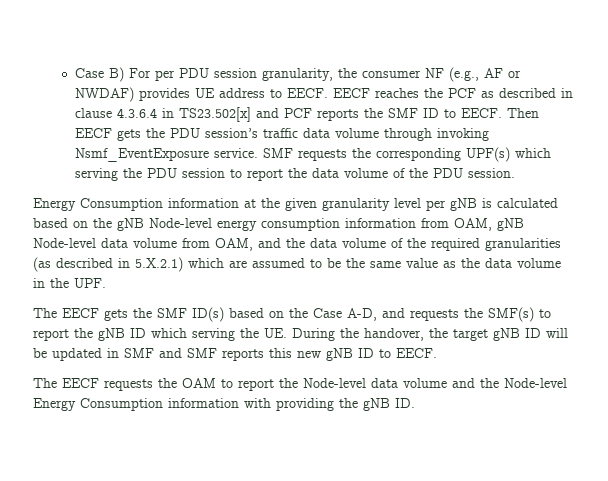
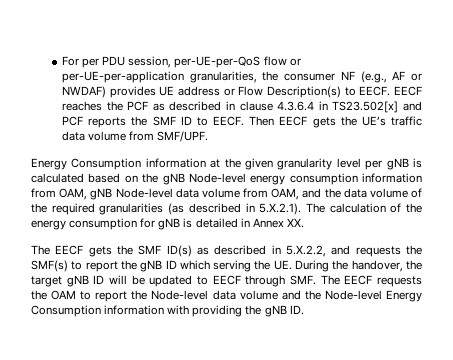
[75,67,125,82] Case B) -> (62, 61) none
[214,68,334,81] session granularity, -> [128,56,301,68] [62,71,257,83] session, per-UE-per-QoS flow or per-UE-per-application granularities,
(266, 93) none -> [223,86,342,98] or Flow Description(s)
[170,128,259,138] PDU session’s -> [361,116,386,126] UE’s
[384,128,490,141] [75,147,552,162] [75,168,516,181] through invoking Nsmf_EventExposure service. SMF requests the corresponding UPF(s) which serving the PDU session to report the data volume of the PDU session. -> [129,131,209,142] from SMF/UPF.
[135,257,561,272] [33,278,106,288] 5.X.2.1) which are assumed to be the same value as the data volume in the UPF. -> [259,203,422,215] [31,218,304,230] 5.X.2.1). The calculation of the energy consumption for gNB is detailed in Annex XX.
[229,308,377,321] based on the Case A-D, -> [197,245,326,257] as described in 5.X.2.2,
[107,348,437,361] in SMF and SMF reports this new gNB ID to EECF. // -> [197,275,316,287] to EECF through SMF.

